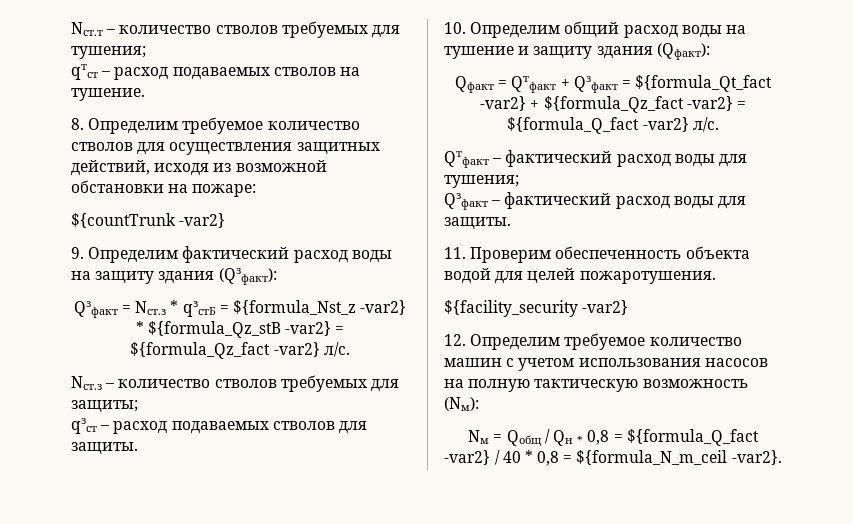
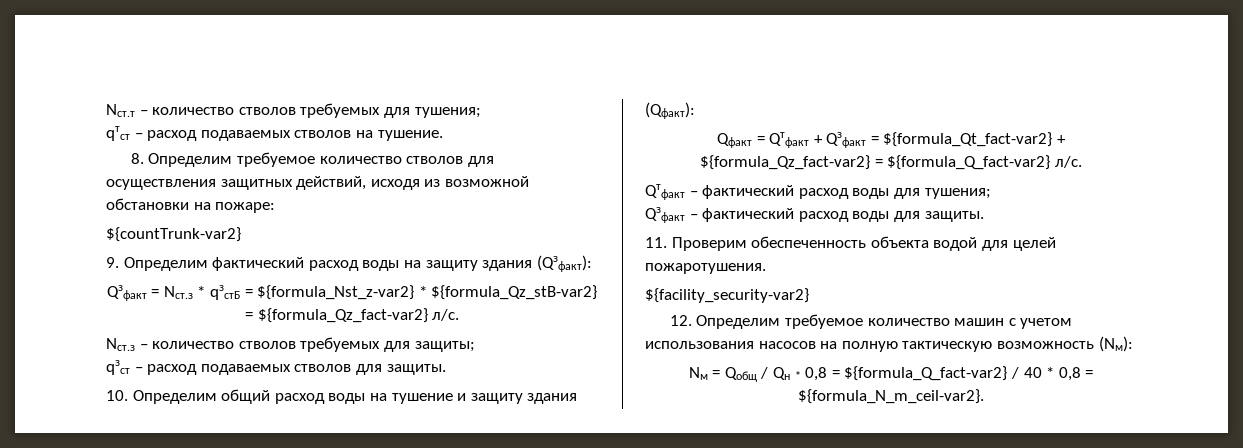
[71,213,226,228] ${countTrunk -var2} -> [106,227,241,242] ${countTrunk-var2}
[232,300,407,315] [135,321,345,338] [130,342,320,359] ${formula_Nst_z -var2} * ${formula_Qz_stB -var2} = ${formula_Qz_fact -var2} -> [257,285,598,300] [244,308,428,323] ${formula_Nst_z-var2} * ${formula_Qz_stB-var2} = ${formula_Qz_fact-var2}
[635,75,773,92] [480,96,746,113] [507,117,689,134] ${formula_Qt_fact -var2} + ${formula_Qz_fact -var2} = ${formula_Q_fact -var2} -> [883,132,1067,147] [700,155,1051,170] ${formula_Qt_fact-var2} + ${formula_Qz_fact-var2} = ${formula_Q_fact-var2}
[444,300,629,317] ${facility_security -var2} -> [645,288,809,303] ${facility_security-var2}
[626,429,759,446] [444,450,491,465] ${formula_Q_fact -var2} -> [844,366,1008,381] ${formula_Q_fact-var2}
[576,450,782,465] ${formula_N_m_ceil -var2}. -> [798,389,984,404] ${formula_N_m_ceil-var2}.

